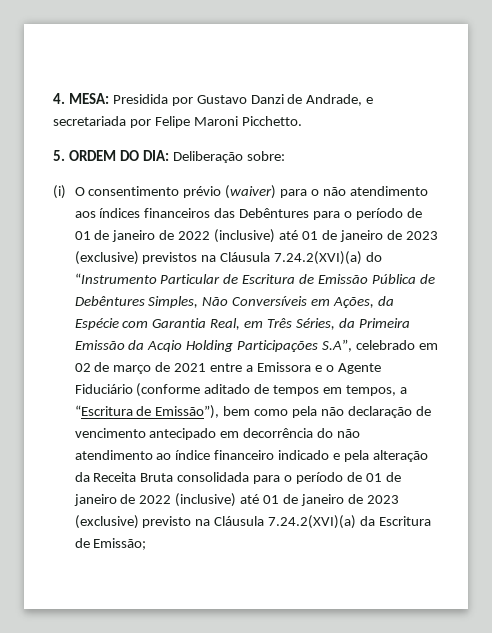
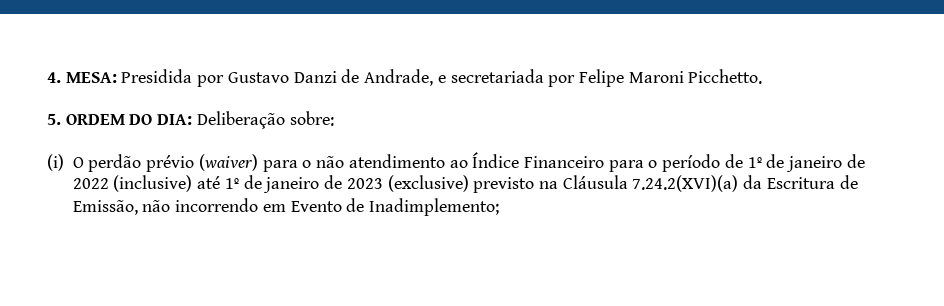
[88,186,180,196] consentimento -> [88,154,142,172] perdão
[74,208,422,220] [74,229,438,243] [74,251,383,265] [74,273,435,284] [74,296,395,308] [74,318,410,330] [74,339,438,352] [74,362,381,374] [74,383,407,397] [74,405,431,419] [74,428,361,440] [74,450,428,462] [74,472,401,484] [73,493,280,507] aos índices financeiros das Debêntures para o período de 01 de janeiro de 2022 (inclusive) até 01 de janeiro de 2023 (exclusive) previstos na Cláusula 7.24.2(XVI)(a) do “Instrumento Particular de Escritura de Emissão Pública de Debêntures Simples, Não Conversíveis em Ações, da Espécie com Garantia Real, em Três Séries, da Primeira Emissão da Acqio Holding Participações S.A”, celebrado em 02 de março de 2021 entre a Emissora e o Agente Fiduciário (conforme aditado de tempos em tempos, a “Escritura de Emissão”), bem como pela não declaração de vencimento antecipado em decorrência do não atendimento ao índice financeiro indicado e pela alteração da Receita Bruta consolidada para o período de 01 de janeiro de 2022 (inclusive) até 01 -> [449,152,865,172] [72,175,239,192] ao Índice Financeiro para o período de 1º de janeiro de 2022 (inclusive) até 1º
[93,538,147,550] Emissão; -> [72,198,500,216] Emissão, não incorrendo em Evento de Inadimplemento;

